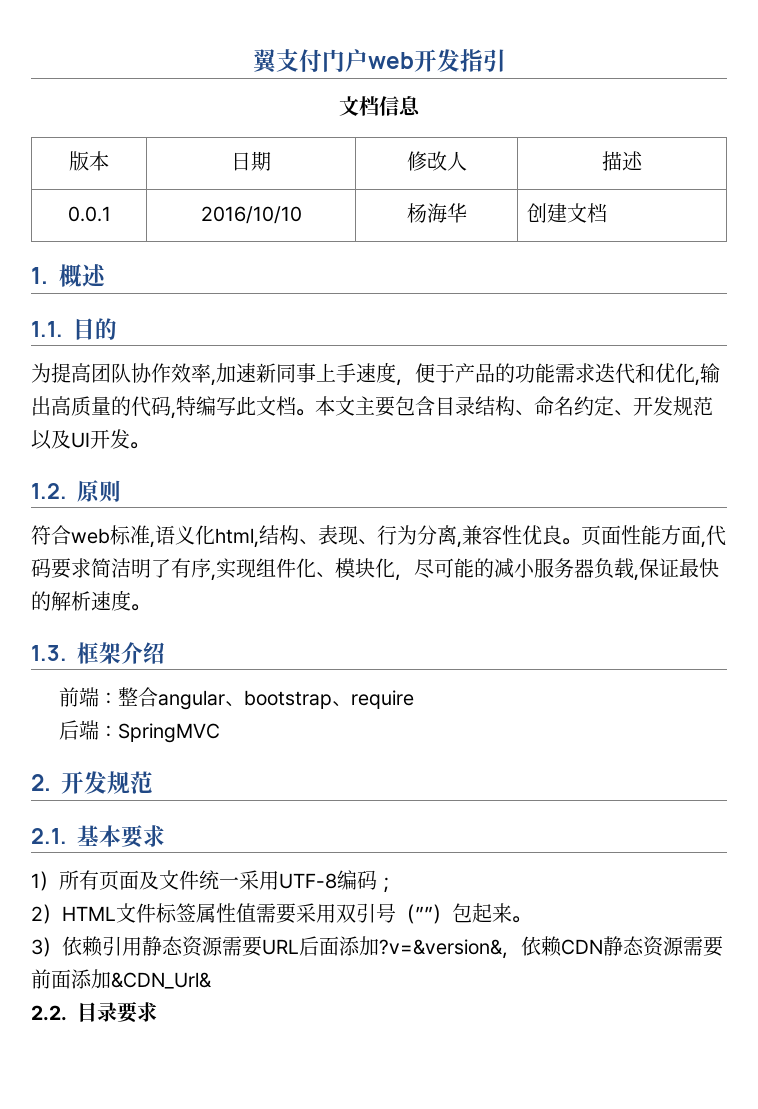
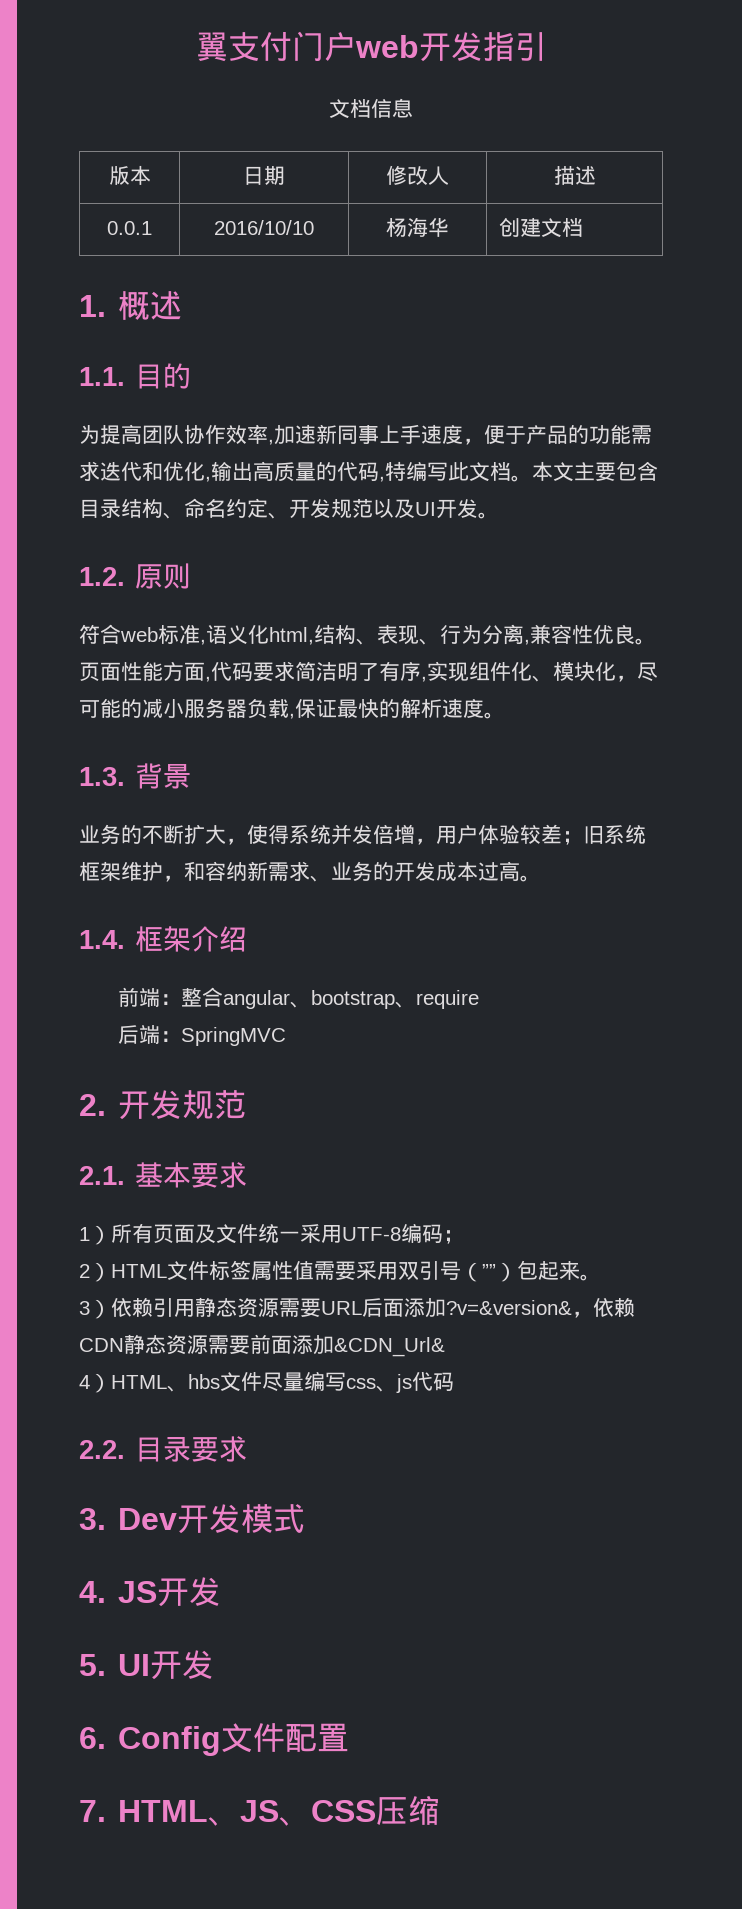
(67, 653) none -> [135,763,192,789] [79,824,646,845] [79,861,541,882] [79,930,125,949] 背景 // 业务的不断扩大，使得系统并发倍增，用户体验较差；旧系统框架维护，和容纳新需求、业务的开发成本过高。 // 1.4.
[31,1002,157,1023] 2.2.目录要求 -> [79,1371,454,1393] [79,1436,248,1462] [79,1504,305,1534] [79,1577,221,1607] [79,1650,214,1680] [79,1723,349,1756] [79,1796,440,1826] 4）HTML、hbs文件尽量编写css、js代码 // 2.2.目录要求 // 3. Dev开发模式 // 4. JS开发 // 5. UI开发 // 6. Config文件配置 // 7. HTML、JS、CSS压缩

